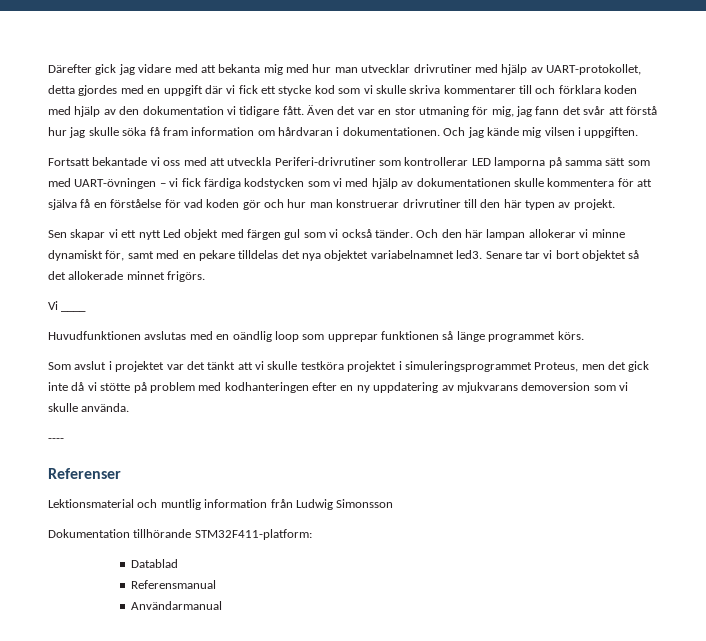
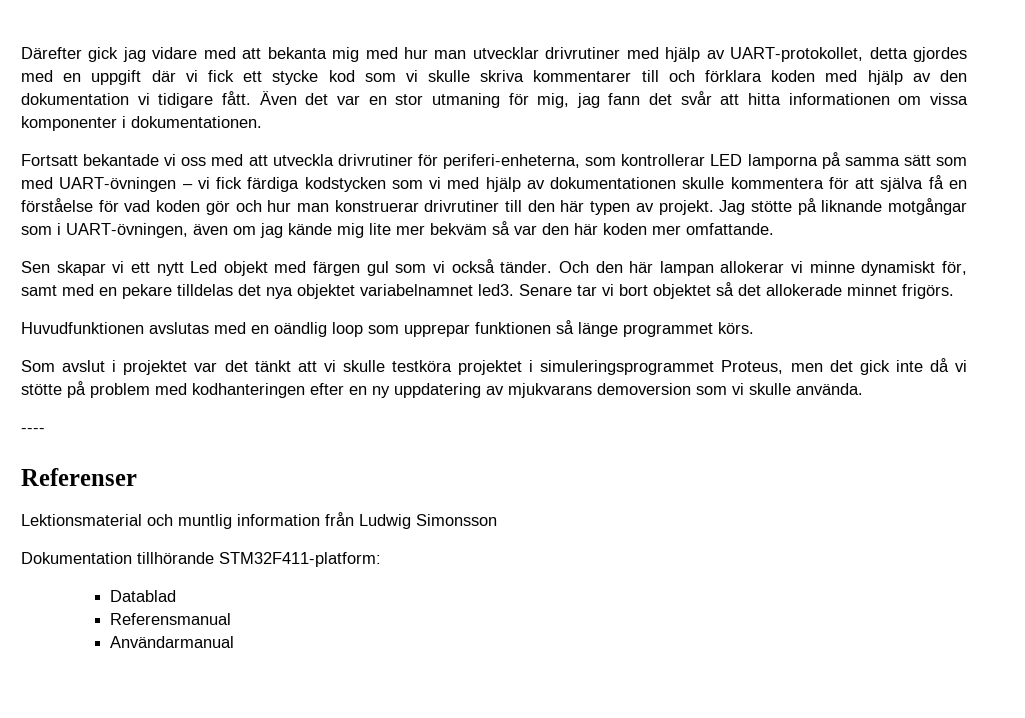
[625,106,657,115] [48,127,639,138] förstå hur jag skulle söka få fram information om hårdvaran i dokumentationen. Och jag kände mig vilsen i uppgiften. -> [748,93,968,105] [21,116,262,131] hitta informationen om vissa komponenter i dokumentationen.
[274,157,376,166] Periferi-drivrutiner -> [337,154,581,169] drivrutiner för periferi-enheterna,
(615, 204) none -> [719,198,968,215] [21,221,774,238] Jag stötte på liknande motgångar som i UART-övningen, även om jag kände mig lite mer bekväm så var den här koden mer omfattande.
[48,301,58,310] [61,310,87,312] // Vi ____ -> (954, 291) none

